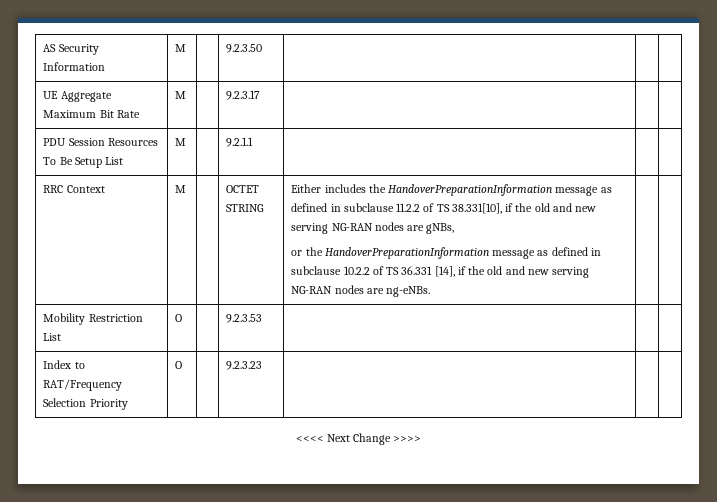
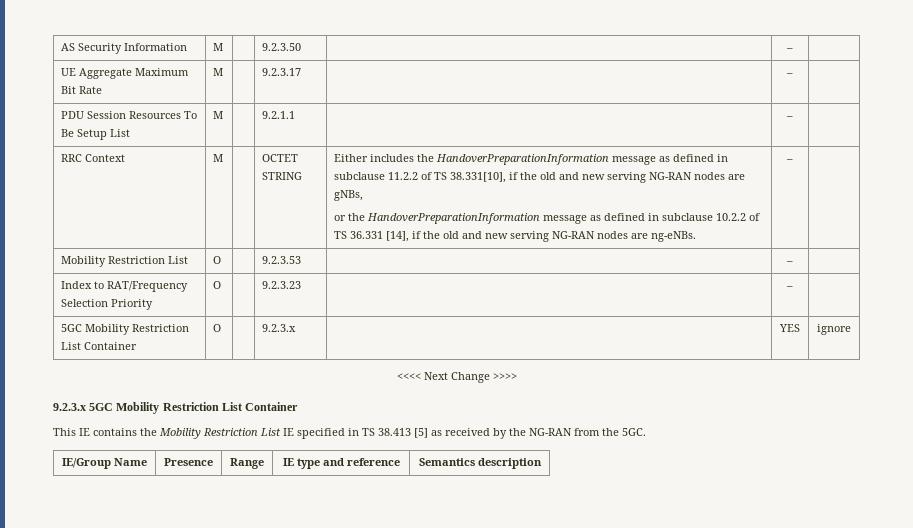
(263, 48) none -> [786,48,793,51] –
(261, 95) none -> [786,73,793,76] –
(254, 142) none -> [786,116,793,119] –
(431, 291) none -> [786,159,793,162] –
(263, 318) none -> [786,261,793,264] –
[295,433,422,445] | // <<<< Next Change >>>> -> [786,286,793,289] [60,324,189,335] [60,342,137,350] [212,324,221,332] [261,324,296,332] [779,324,800,332] [817,324,851,335] [396,372,517,383] [53,402,299,414] [53,428,646,439] [62,458,147,469] [164,458,213,466] [230,458,264,469] [282,458,400,469] [418,458,542,469] – | // 5GC Mobility Restriction List Container | O | | 9.2.3.x | | YES | ignore // <<<< Next Change >>>> // 9.2.3.x 5GC Mobility Restriction List Container // This IE contains the Mobility Restriction List IE specified in TS 38.413 [5] as received by the NG-RAN from the 5GC. // IE/Group Name | Presence | Range | IE type and reference | Semantics description

